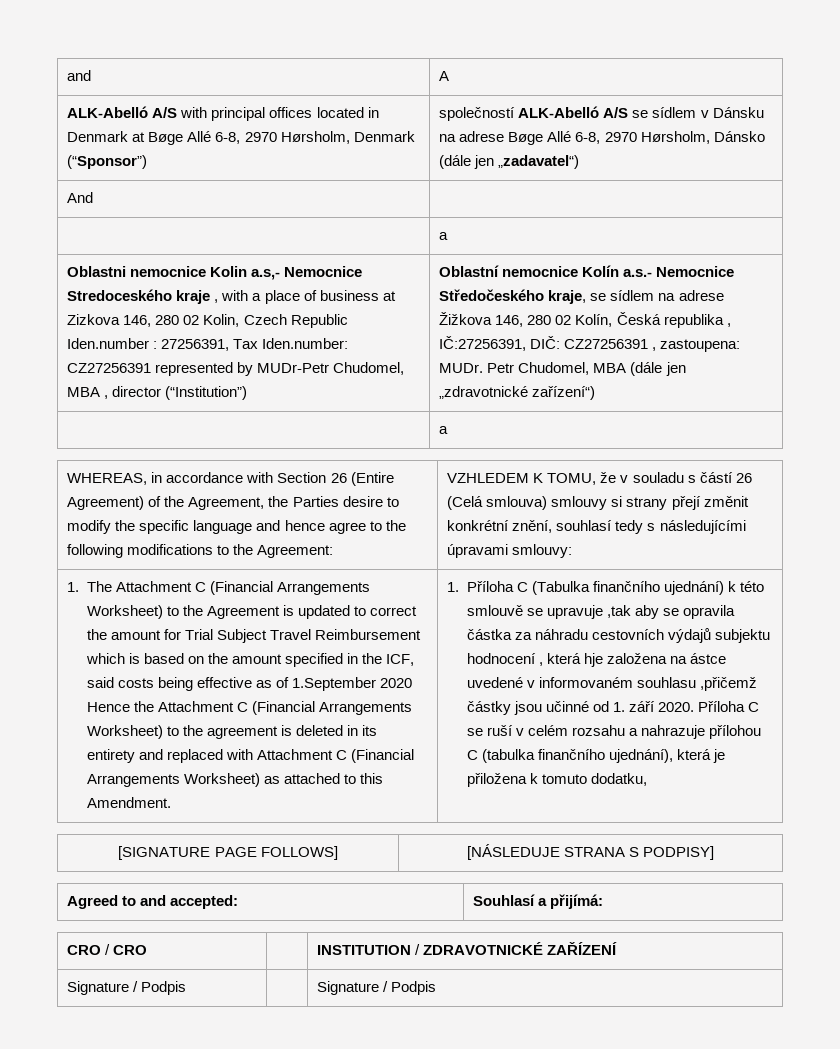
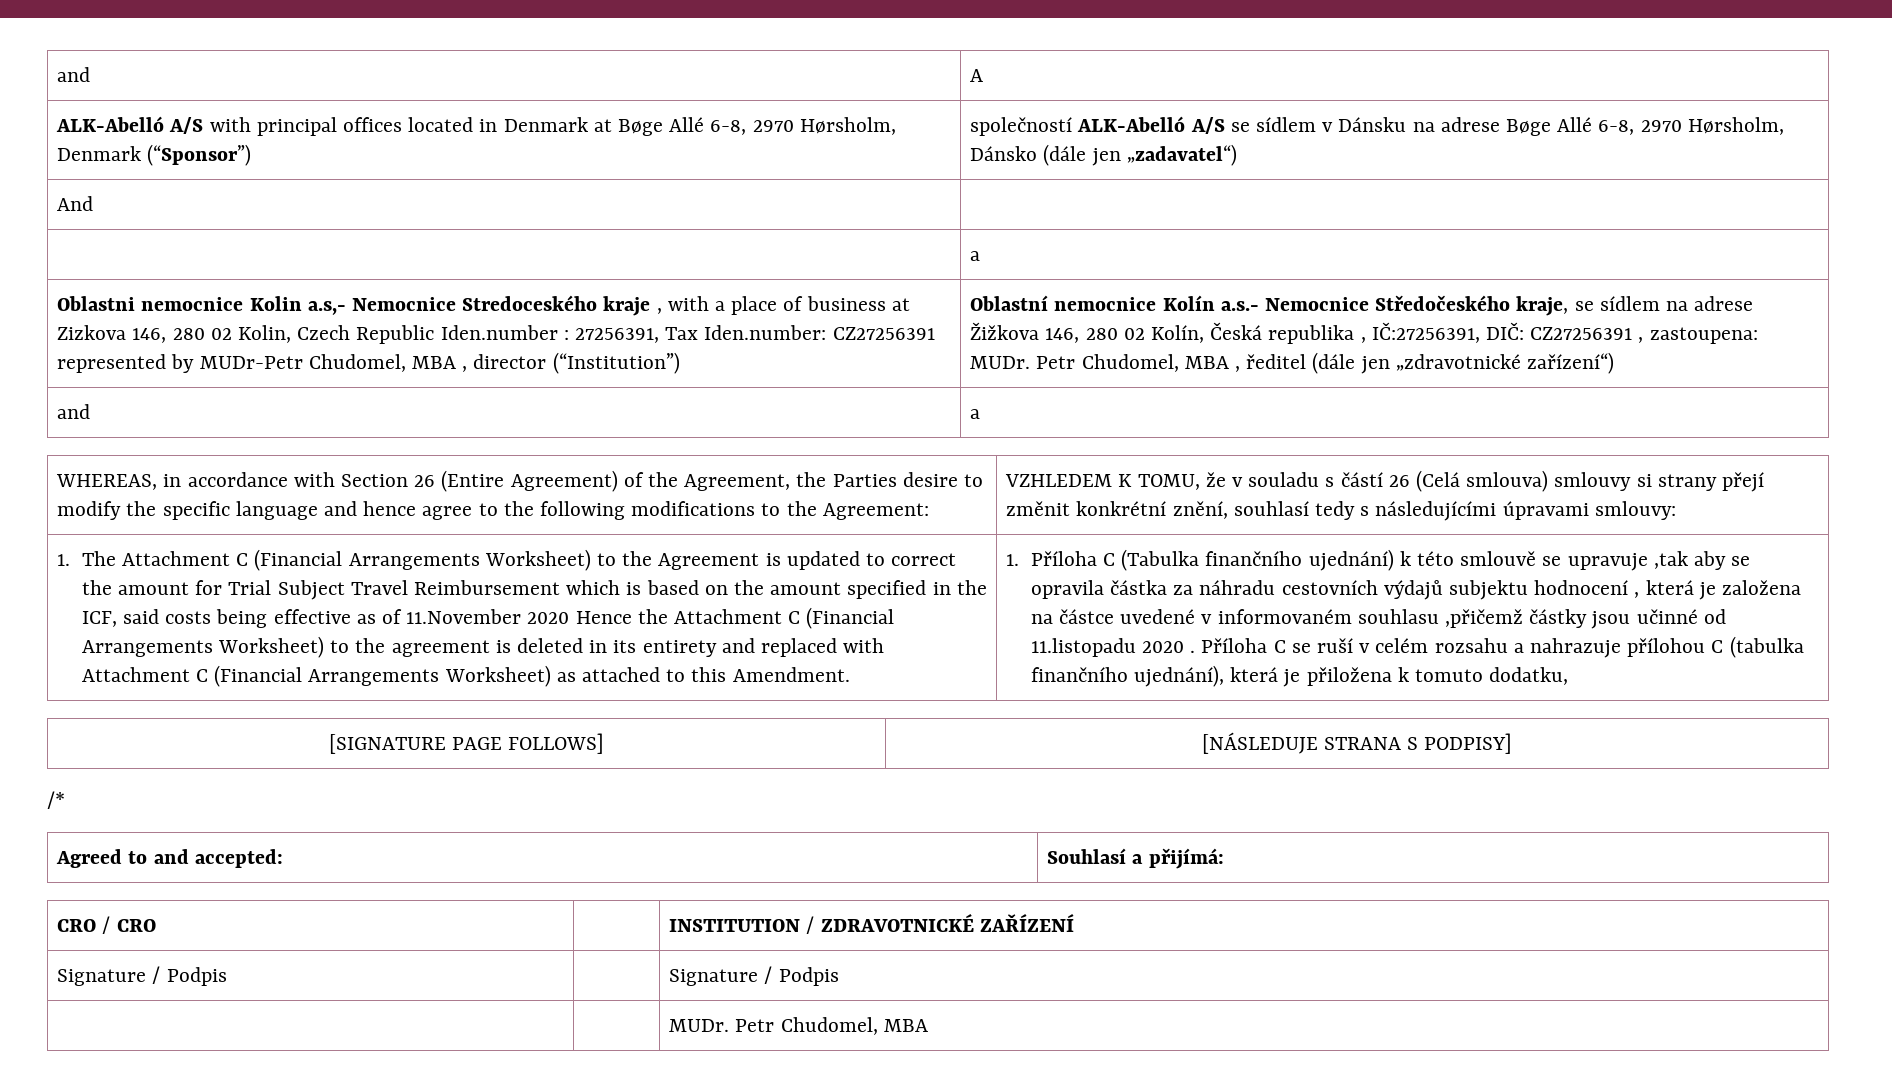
(627, 368) none -> [1235,354,1307,372] , ředitel
(596, 393) none -> [57,404,91,419] and
[292,677,377,691] 1.September -> [406,609,522,624] 11.November
[583,653,603,667] hje -> [1698,582,1716,600] je
[690,653,727,664] ástce -> [1058,609,1114,624] částce
[612,701,695,712] 1. září 2020. -> [1030,638,1196,657] 11.listopadu 2020 .
(715, 853) none -> [47,791,65,809] // /*
(437, 988) none -> [669,1017,928,1035] // | | MUDr. Petr Chudomel, MBA

